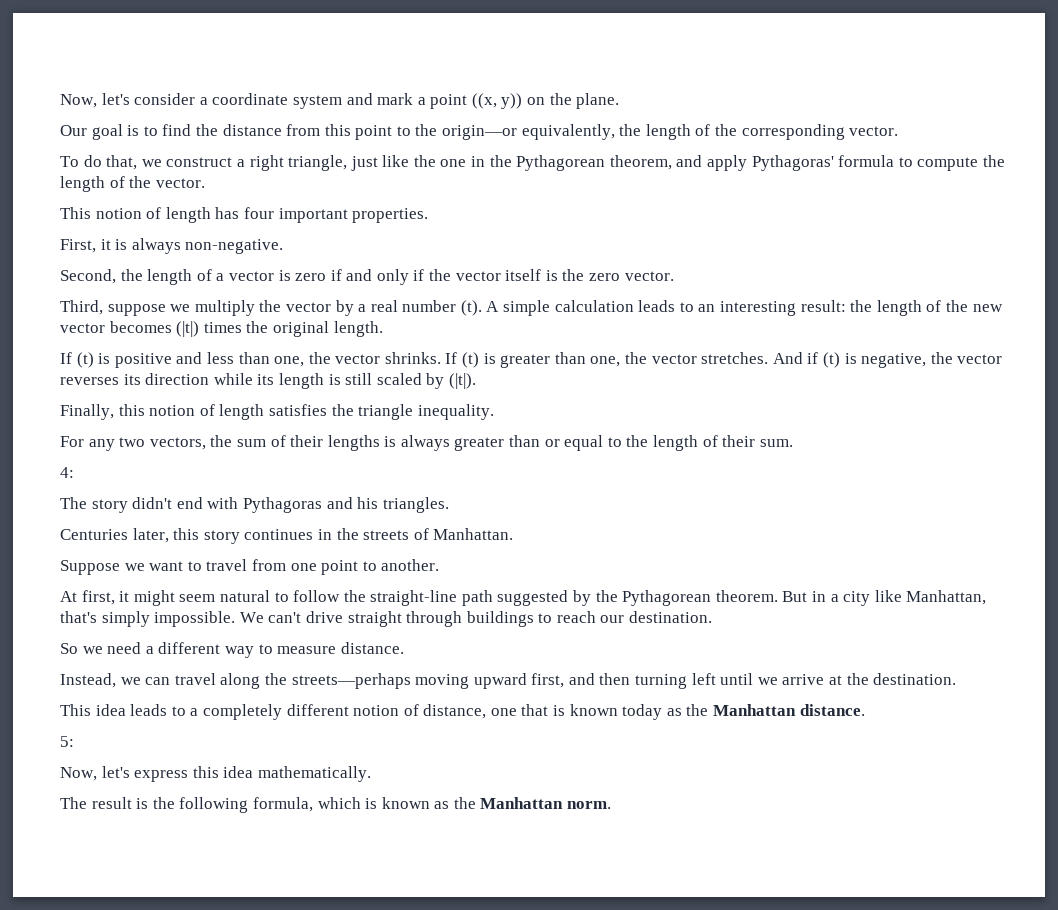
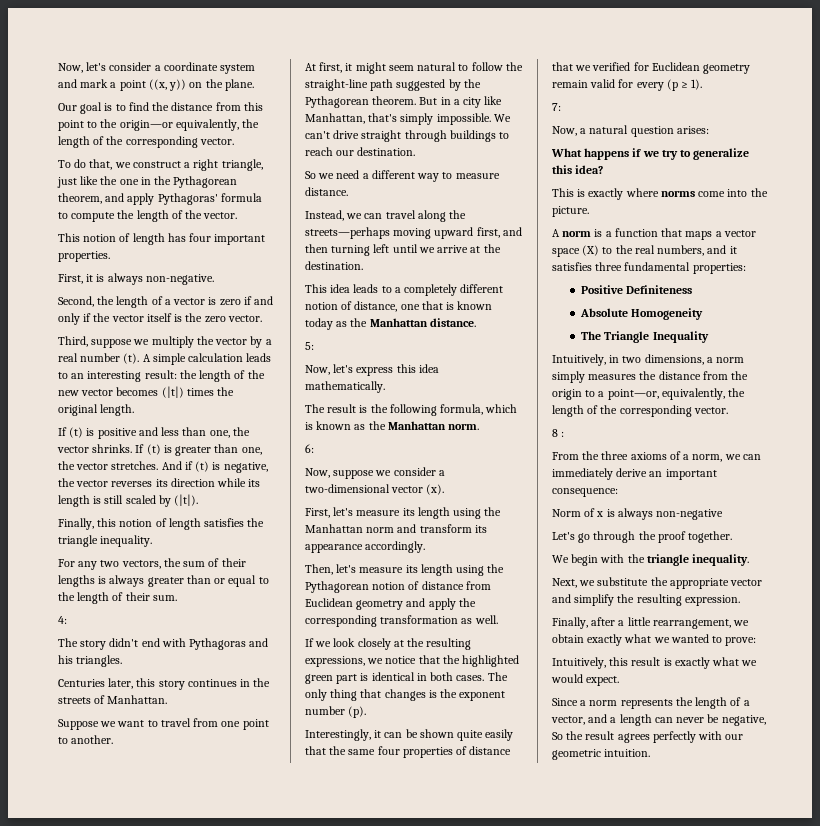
(612, 805) none -> [305,444,314,453] [305,467,445,479] [305,484,445,495] [305,507,502,519] [305,524,487,533] [305,541,426,553] [305,564,505,576] [305,581,491,593] [305,598,476,610] [305,615,498,627] [305,638,472,650] [305,655,520,667] [305,672,508,684] [305,689,506,701] [305,706,367,718] [305,729,514,741] [305,746,512,758] [552,62,751,74] [552,79,703,91] [552,103,561,111] [552,125,709,137] [551,148,750,160] [552,165,604,174] [552,188,768,200] [552,206,589,217] [552,228,756,240] [552,245,737,257] [552,262,746,274] [581,285,693,294] [580,308,704,320] [581,331,709,343] [552,354,745,366] [552,371,749,383] [552,388,746,400] [552,405,728,417] [552,429,565,437] [552,451,761,462] [552,468,717,480] [552,488,618,497] [552,508,724,520] [552,531,733,543] [552,554,750,566] [552,577,763,589] [552,594,740,606] [552,617,750,629] [552,634,757,646] [552,657,758,669] [551,674,620,686] [552,697,750,709] [551,714,766,726] [552,731,744,743] [552,749,651,760] // 6: // Now, suppose we consider a two-dimensional vector (x). // First, let's measure its length using the Manhattan norm and transform its appearance accordingly. // Then, let's measure its length using the Pythagorean notion of distance from Euclidean geometry and apply the corresponding transformation as well. // If we look closely at the resulting expressions, we notice that the highlighted green part is identical in both cases. The only thing that changes is the exponent number (p). // Interestingly, it can be shown quite easily that the same four properties of distance that we verified for Euclidean geometry remain valid for every (p ≥ 1). // 7: // Now, a natural question arises: // What happens if we try to generalize this idea? // This is exactly where norms come into the picture. // A norm is a function that maps a vector space (X) to the real numbers, and it satisfies three fundamental properties: // Positive Definiteness // Absolute Homogeneity // The Triangle Inequality // Intuitively, in two dimensions, a norm simply measures the distance from the origin to a point—or, equivalently, the length of the corresponding vector. // 8 : // From the three axioms of a norm, we can immediately derive an important consequence: // Norm of x is always non-negative // Let's go through the proof together. // We begin with the triangle inequality. // Next, we substitute the appropriate vector and simplify the resulting expression. // Finally, after a little rearrangement, we obtain exactly what we wanted to prove: // Intuitively, this result is exactly what we would expect. // Since a norm represents the length of a vector, and a length can never be negative, So the result agrees perfectly with our geometric intuition.

